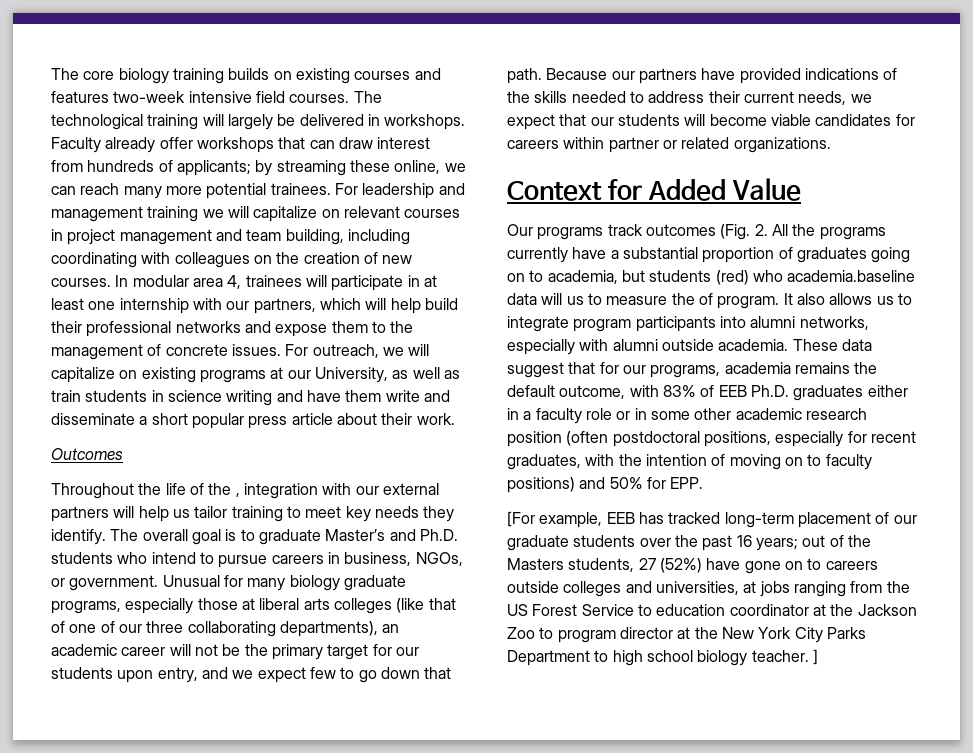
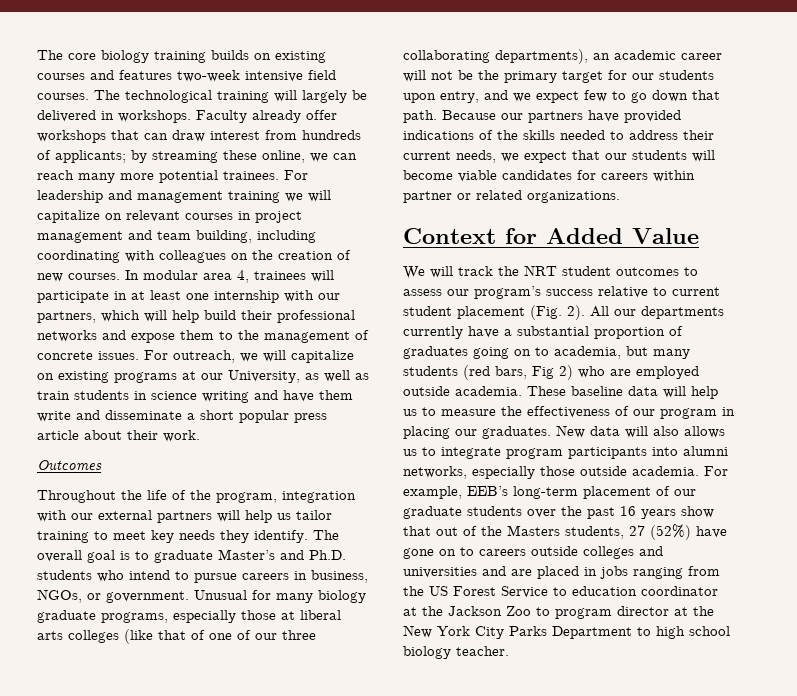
[235,493,240,497] , -> [216,492,277,503] program,
[507,224,886,240] Our programs track outcomes (Fig. 2. All the programs -> [403,265,698,279] [403,286,720,299] [403,305,724,320] We will track the NRT student outcomes to assess our program’s success relative to current student placement (Fig. 2). All our departments
[649,270,916,285] [507,293,563,305] students (red) who academia.baseline data will -> [653,349,690,359] [403,365,699,380] [403,386,718,399] many students (red bars, Fig 2) who are employed outside academia. These baseline data will help
[698,293,793,309] of program. It -> [527,406,735,419] [403,425,648,439] effectiveness of our program in placing our graduates. New data will
[579,339,872,351] [507,362,878,378] [507,385,908,401] [507,408,867,424] [507,431,916,447] [507,454,872,470] [507,477,704,493] [507,511,721,528] with alumni outside academia. These data suggest that for our programs, academia remains the default outcome, with 83% of EEB Ph.D. graduates either in a faculty role or in some other academic research position (often postdoctoral positions, especially for recent graduates, with the intention of moving on to faculty positions) and 50% for EPP. // [For example, EEB has tracked -> [540,466,728,476] [403,486,508,499] those outside academia. For example, EEB’s
[755,538,798,551] years; -> [641,506,714,519] [403,526,431,536] years show that
[655,581,757,595] universities, at -> [403,566,597,579] universities and are placed in
[812,649,818,665] ] -> (509, 651) none

